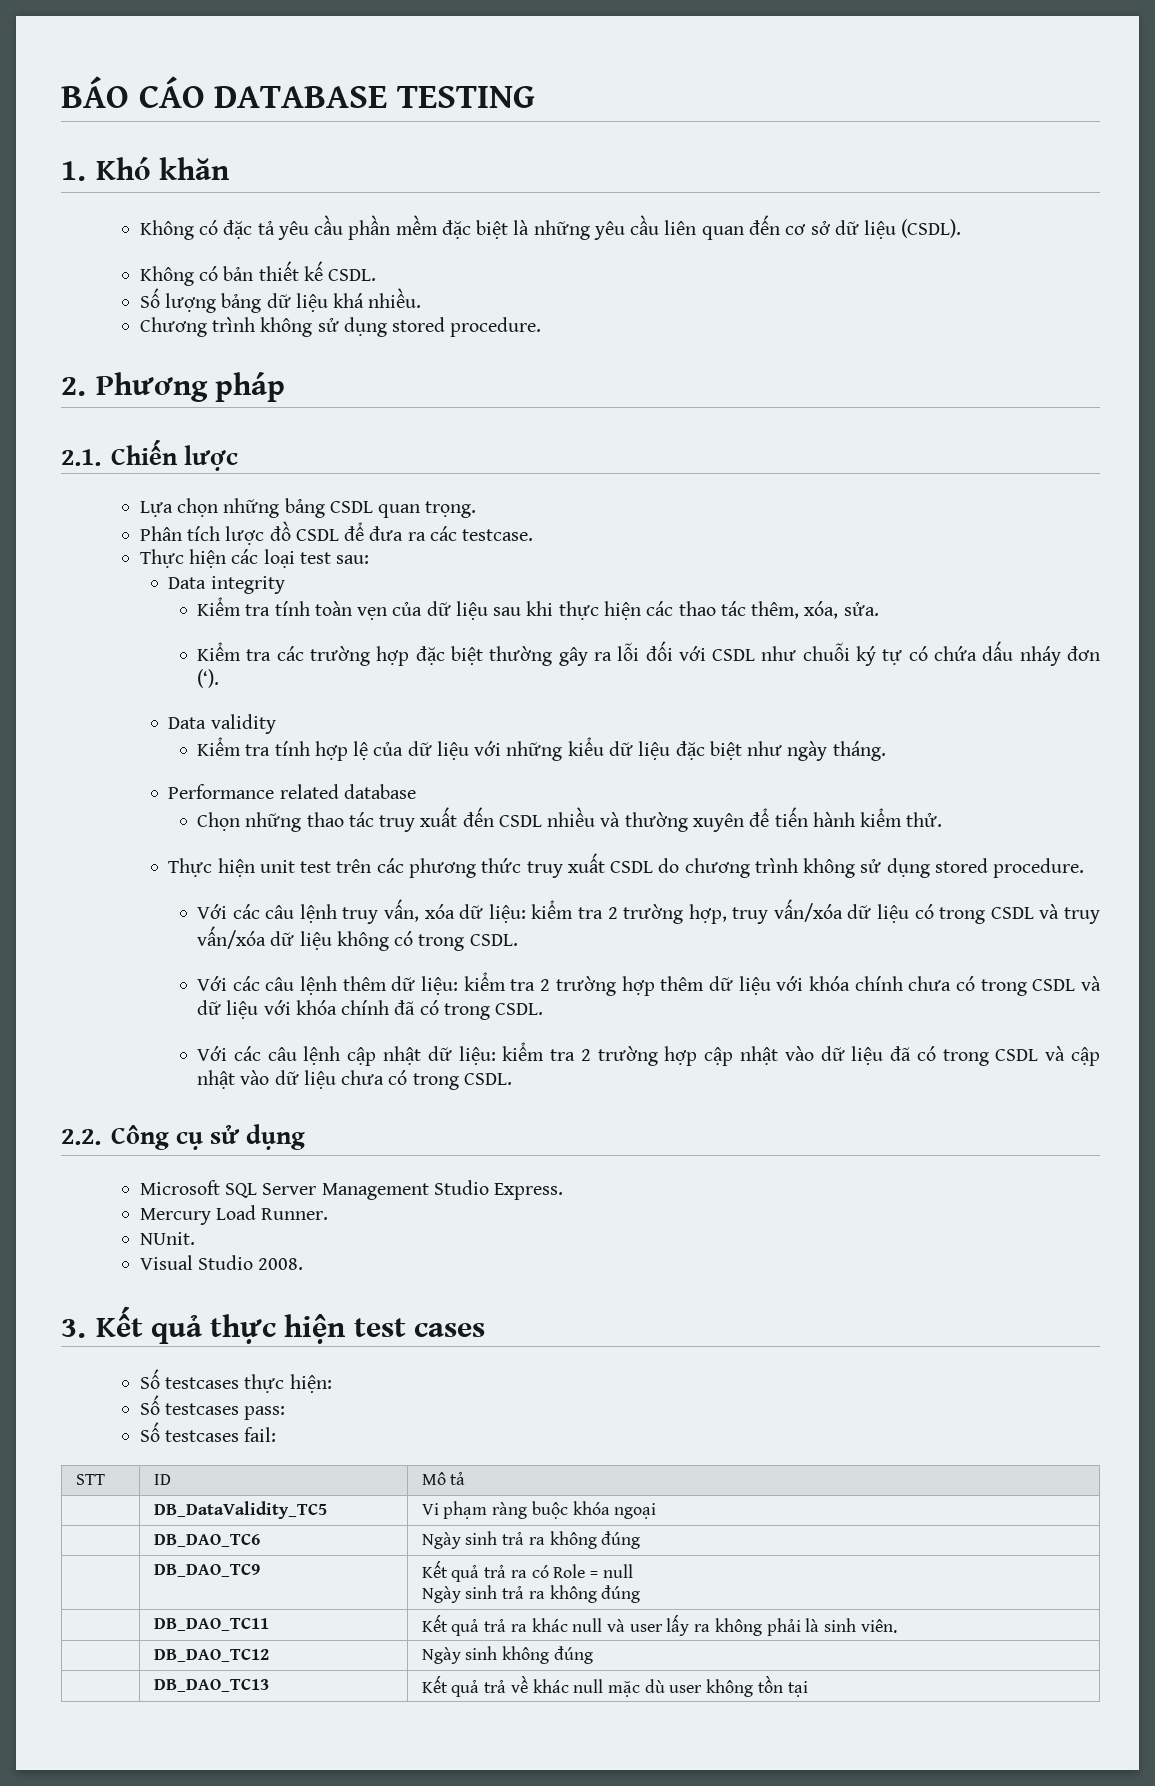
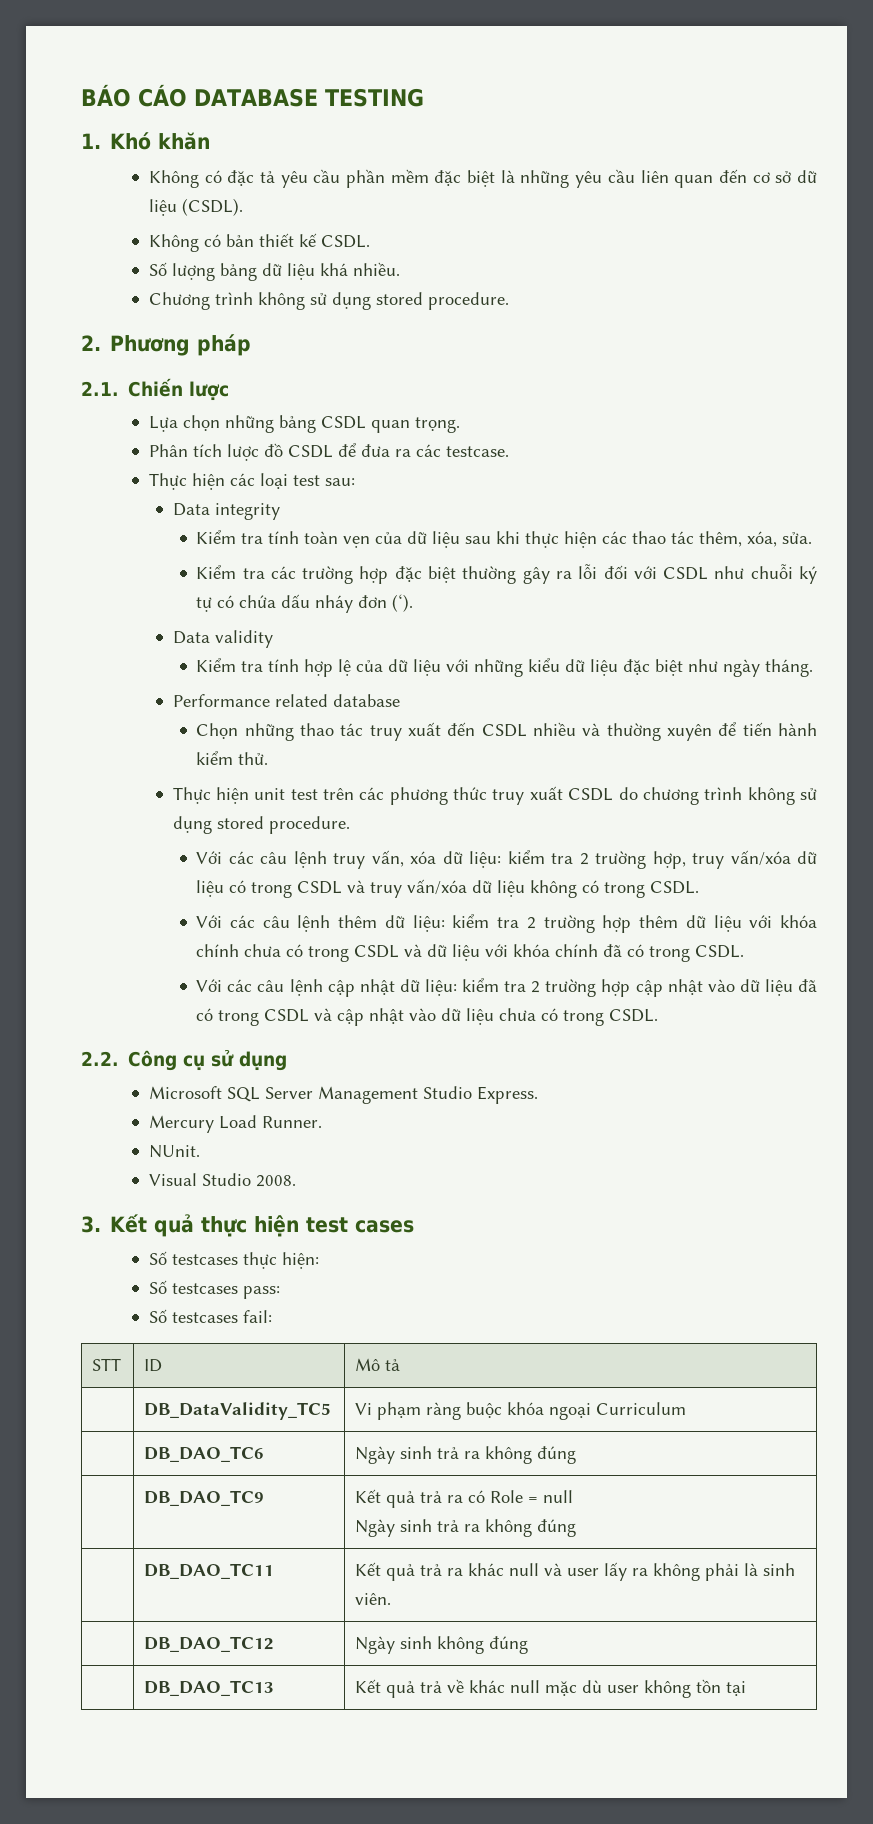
(657, 1511) none -> [596,1402,687,1415] Curriculum

